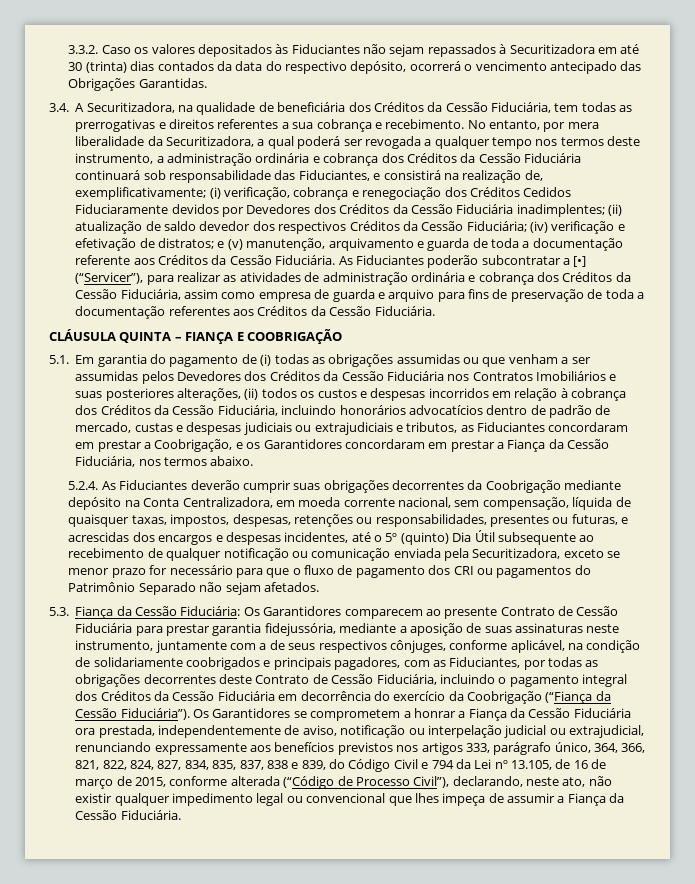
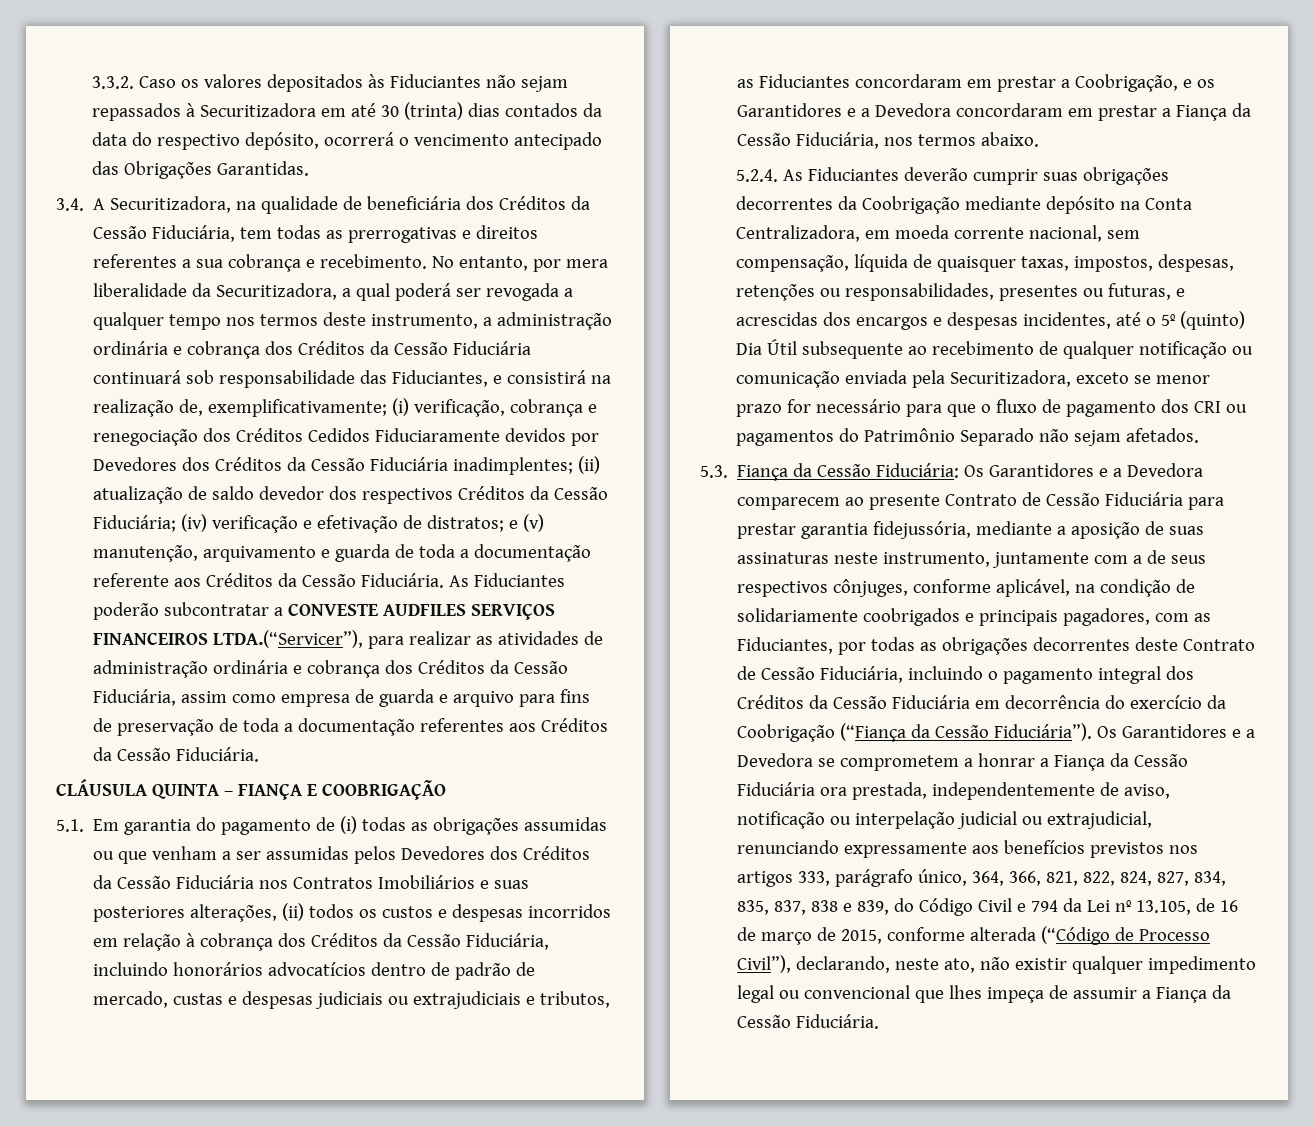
[573,256,587,267] [75,272,144,284] [•] (“Servicer”), -> [288,603,556,620] [93,630,364,648] CONVESTE AUDFILES SERVIÇOS FINANCEIROS LTDA.(“Servicer”),
(342, 444) none -> [847,103,952,117] e a Devedora
(342, 611) none -> [1099,463,1204,477] e a Devedora
(291, 713) none -> [1232,729,1256,738] [737,753,814,767] e a Devedora

